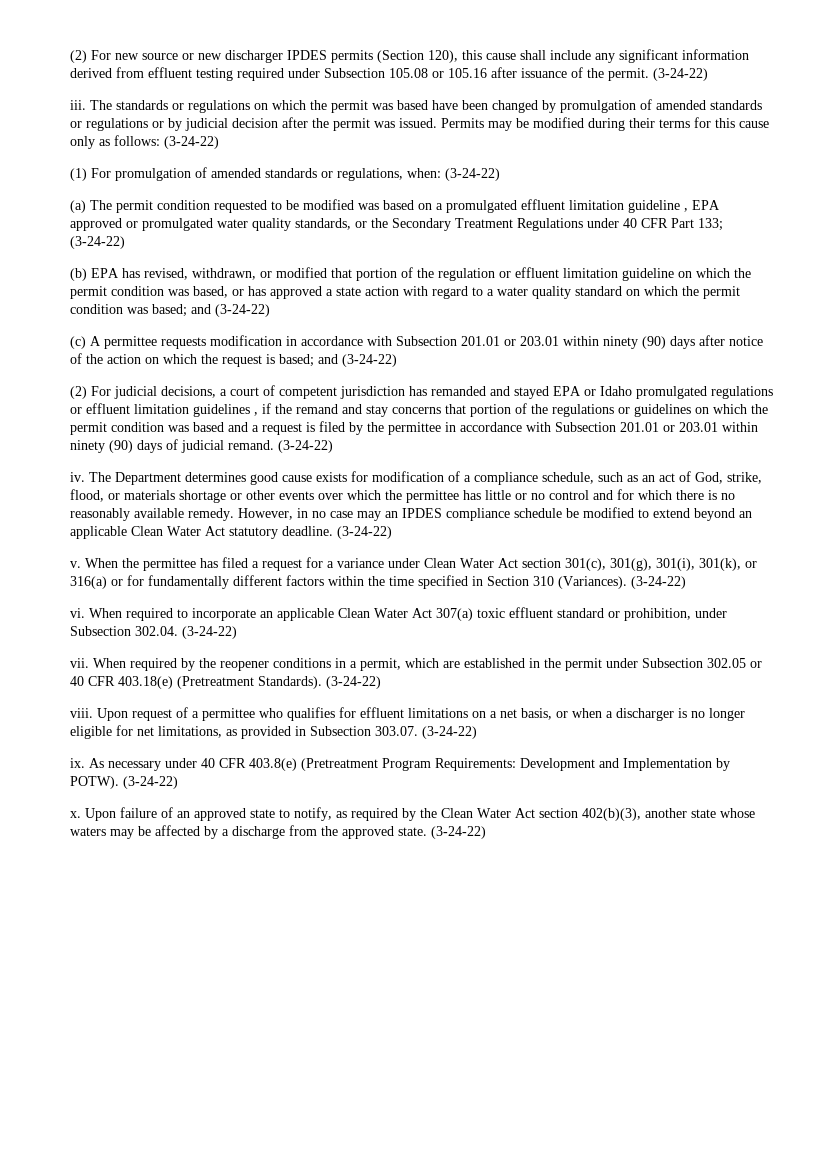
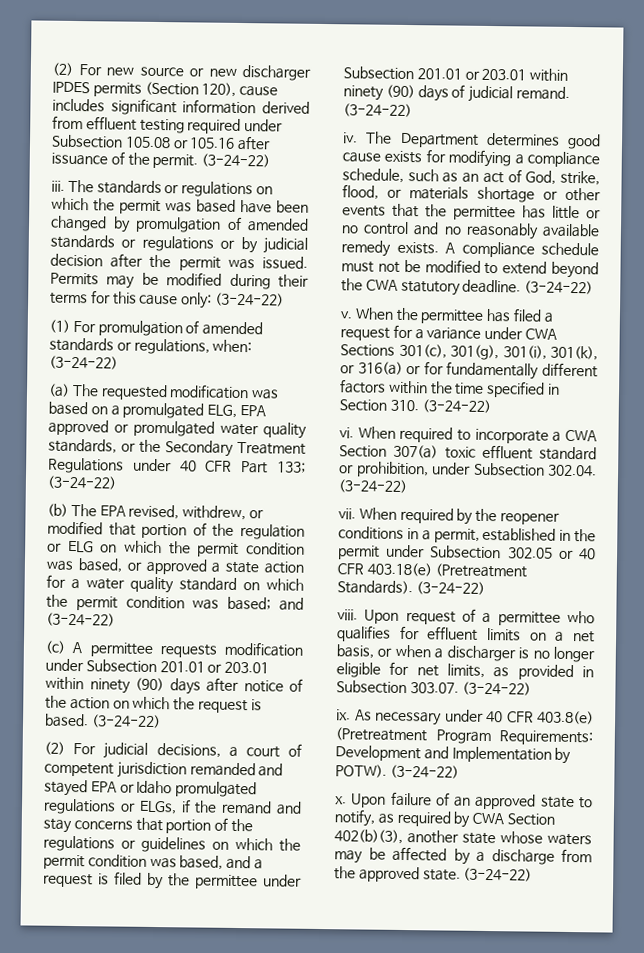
[462,50,615,63] this cause shall include any -> [239,85,279,97] [52,98,105,112] cause includes
[70,135,160,149] only as follows: -> [181,292,213,309] only:
[116,199,354,213] permit condition requested to be modified -> [100,384,250,401] requested modification
[521,199,688,213] effluent limitation guideline , -> [207,404,238,418] ELG,
[91,268,256,280] EPA has revised, withdrawn, -> [70,503,247,521] The EPA revised, withdrew,
[515,267,674,281] effluent limitation guideline -> [67,540,94,553] ELG
[248,286,266,296] has -> (142, 566) none
[403,286,483,299] with regard to -> [46,574,66,588] for
[286,336,392,346] in accordance with -> [45,658,84,672] under
[279,354,338,367] based; and -> [44,713,89,728] based.
[409,386,427,396] has -> (187, 770) none
[86,403,258,417] effluent limitation guidelines , -> [138,800,177,815] ELGs,
[193,422,224,432] based -> [179,855,224,870] based,
[445,422,551,432] in accordance with -> [263,874,302,887] under
[372,471,460,482] modification of -> [448,149,512,168] modifying
[318,490,381,500] over which -> [392,203,419,218] that
[617,489,735,500] [70,508,562,521] for which there is no reasonably available remedy. However, in no case may an IPDES compliance schedule -> [443,222,600,240] [341,240,599,258] [341,261,400,273] no reasonably available remedy exists. A compliance schedule must not
[739,511,752,518] [70,526,225,539] an applicable Clean Water Act -> [341,278,398,292] the CWA
[424,558,561,568] Clean Water Act section -> [524,328,557,340] [340,344,395,357] CWA Sections
[533,576,627,589] 310 (Variances). -> [389,399,419,412] 310.
[260,608,432,621] an applicable Clean Water Act -> [552,429,597,442] [339,445,387,458] a CWA Section
[405,658,460,668] which are -> (480, 535) none
[408,708,468,718] limitations -> [487,628,521,642] limits
[158,726,222,738] limitations, -> [447,663,485,678] limits,
[420,808,578,818] the Clean Water Act section -> [472,812,555,826] CWA Section

